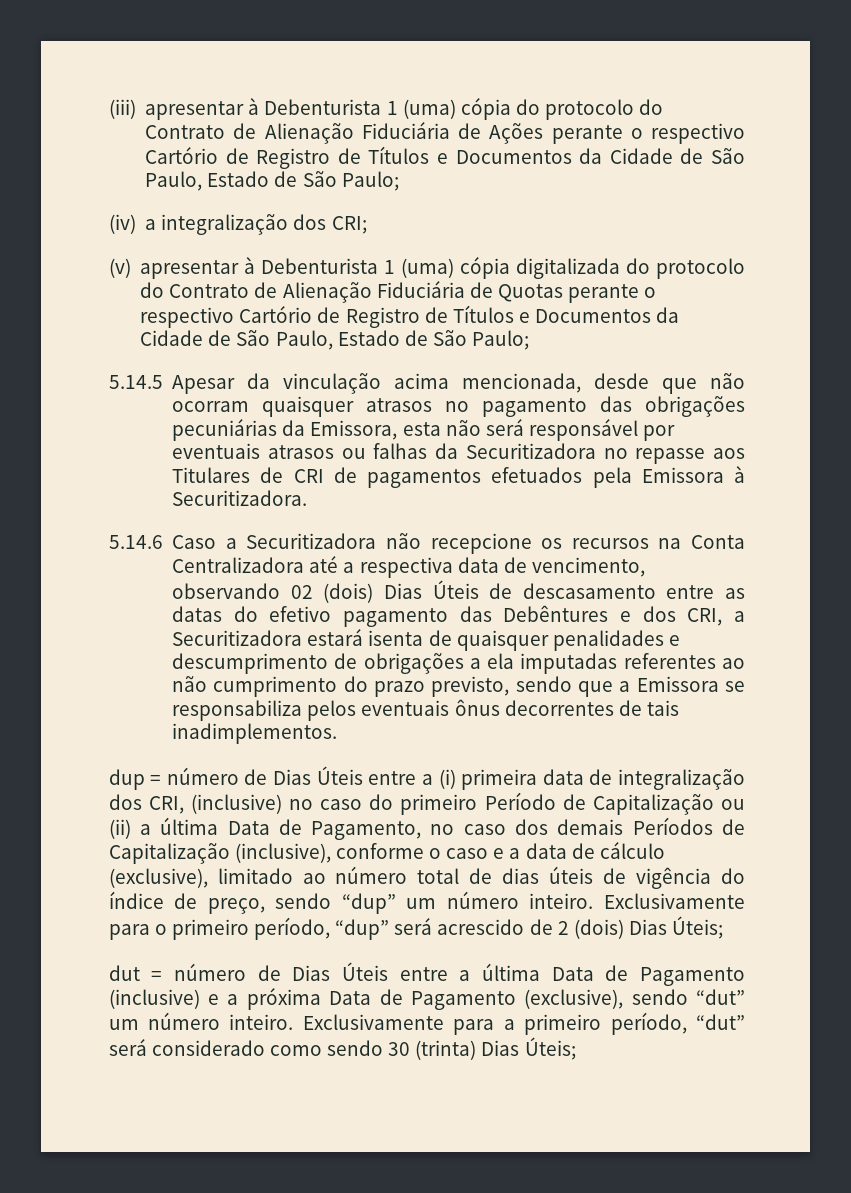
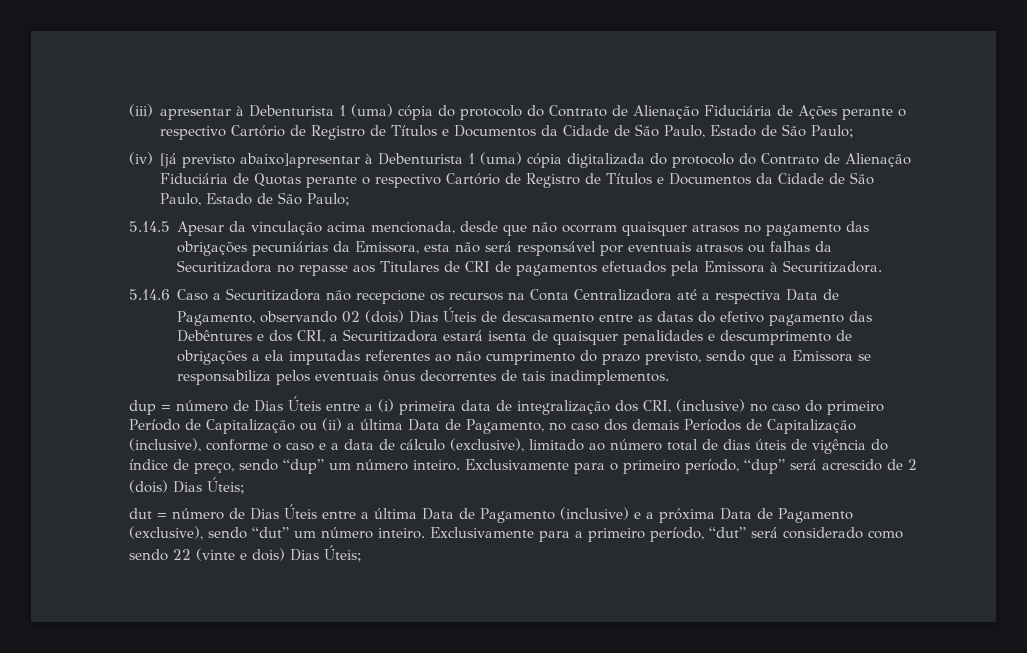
[145,214,367,235] [108,258,240,279] a integralização dos CRI; // (v) apresentar -> [160,153,361,168] [já previsto abaixo]apresentar
[457,557,645,577] data de vencimento, -> [786,289,840,301] [177,311,256,326] Data de Pagamento,
[388,1040,477,1060] 30 (trinta) -> [172,548,285,561] 22 (vinte e dois)

